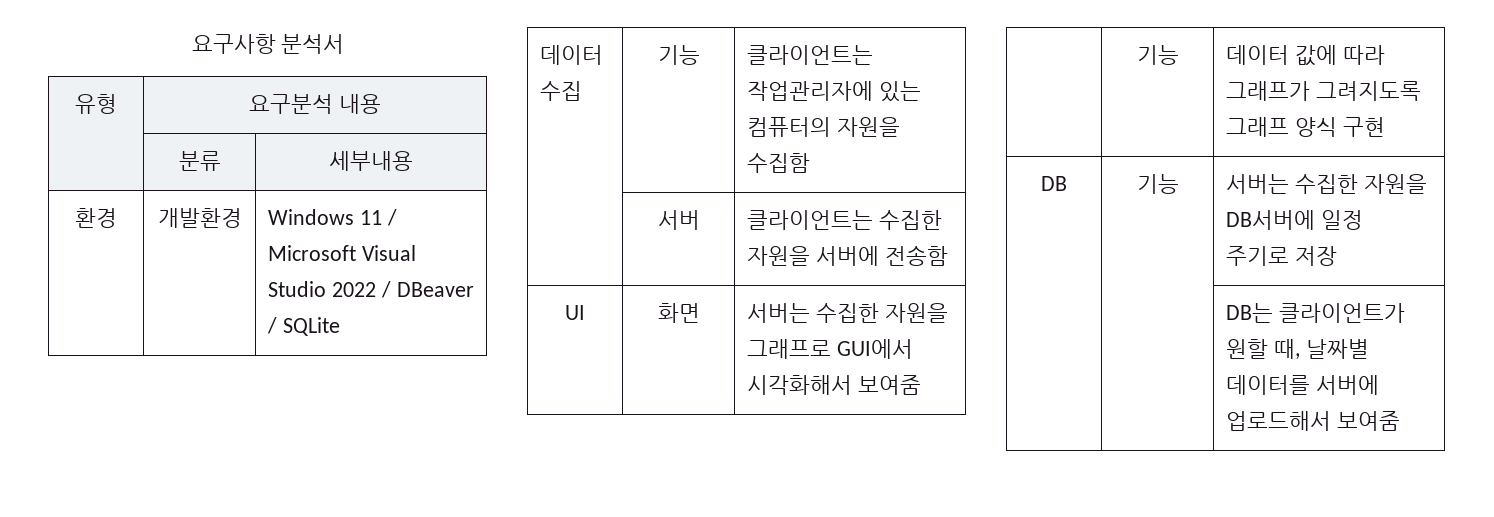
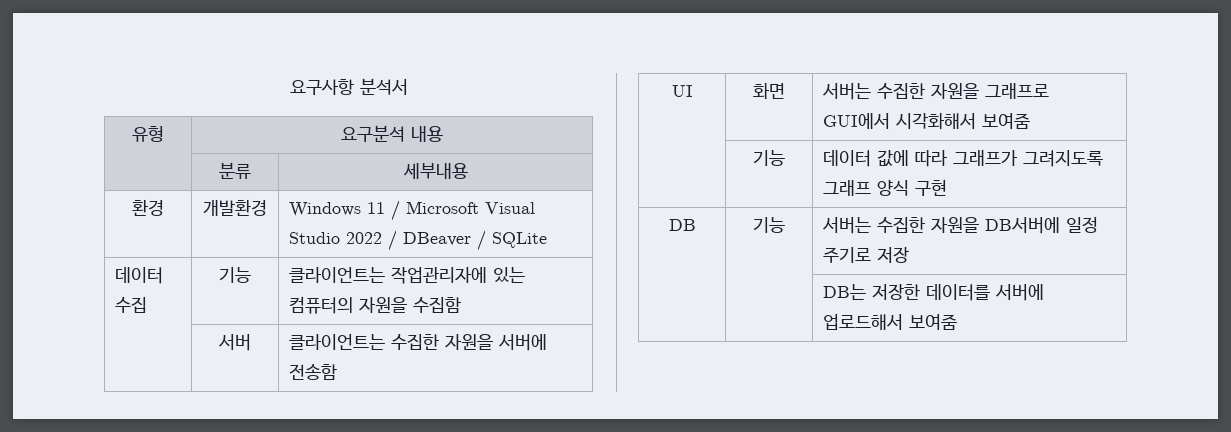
[1279,303,1406,323] [1226,339,1369,359] 클라이언트가 원할 때, 날짜별 -> [871,284,920,300] 저장한

